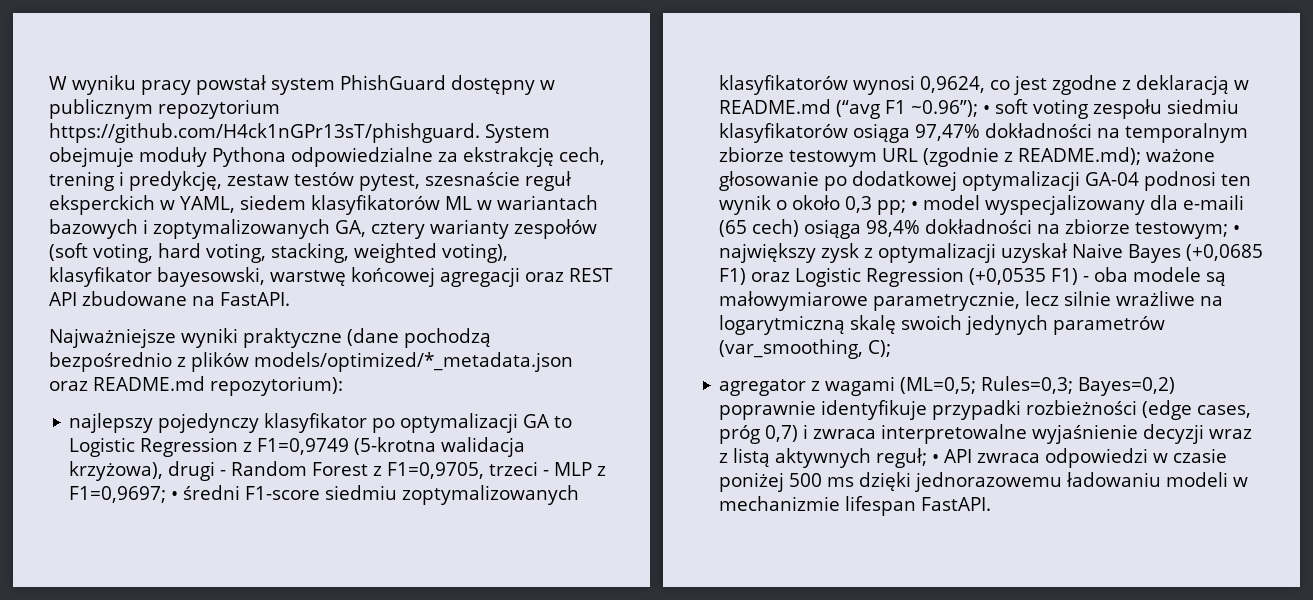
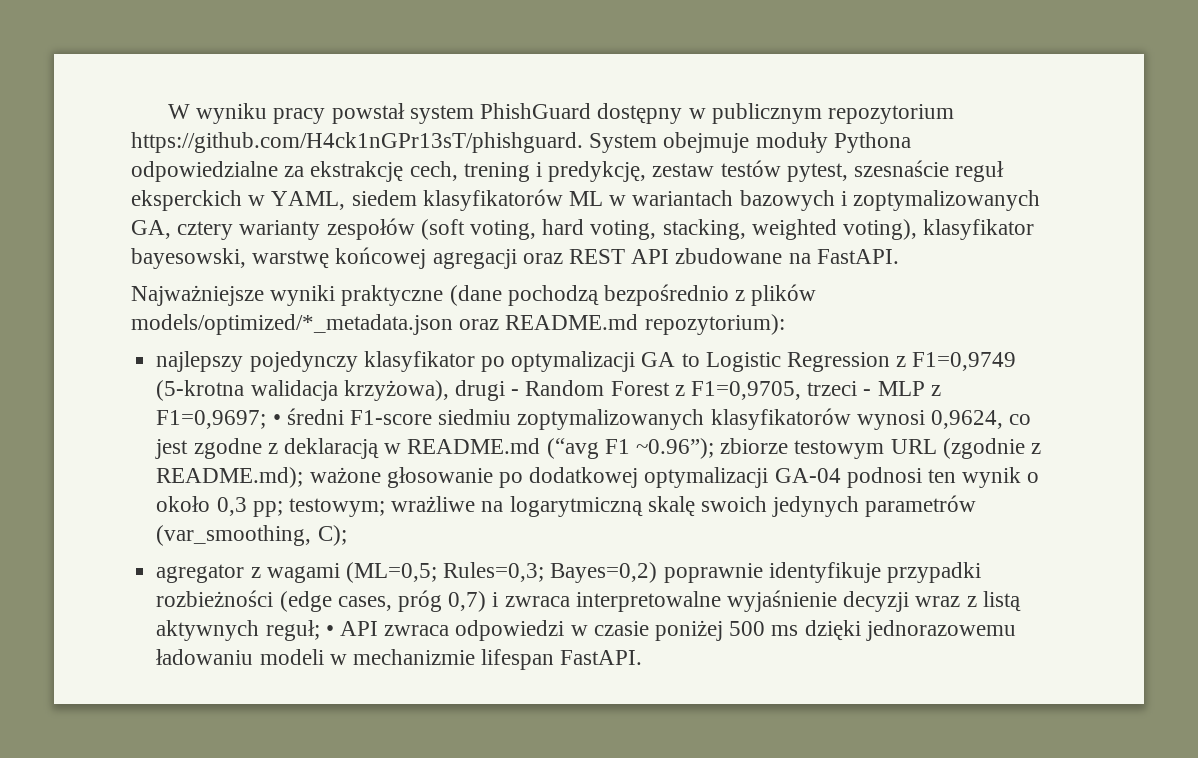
[983,99,1240,119] [719,123,1249,143] • soft voting zespołu siedmiu klasyfikatorów osiąga 97,47% dokładności na temporalnym -> (714, 448) none
[911,195,1245,215] [719,219,1241,239] [719,243,1264,263] [719,267,1227,287] [719,291,1112,311] • model wyspecjalizowany dla e-maili (65 cech) osiąga 98,4% dokładności na zbiorze testowym; • największy zysk z optymalizacji uzyskał Naive Bayes (+0,0685 F1) oraz Logistic Regression (+0,0535 F1) - oba modele są małowymiarowe parametrycznie, lecz silnie -> [288,498,385,517] testowym;

